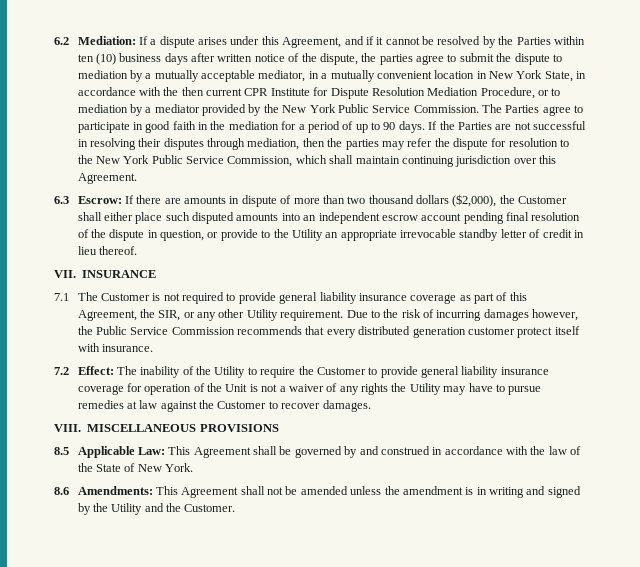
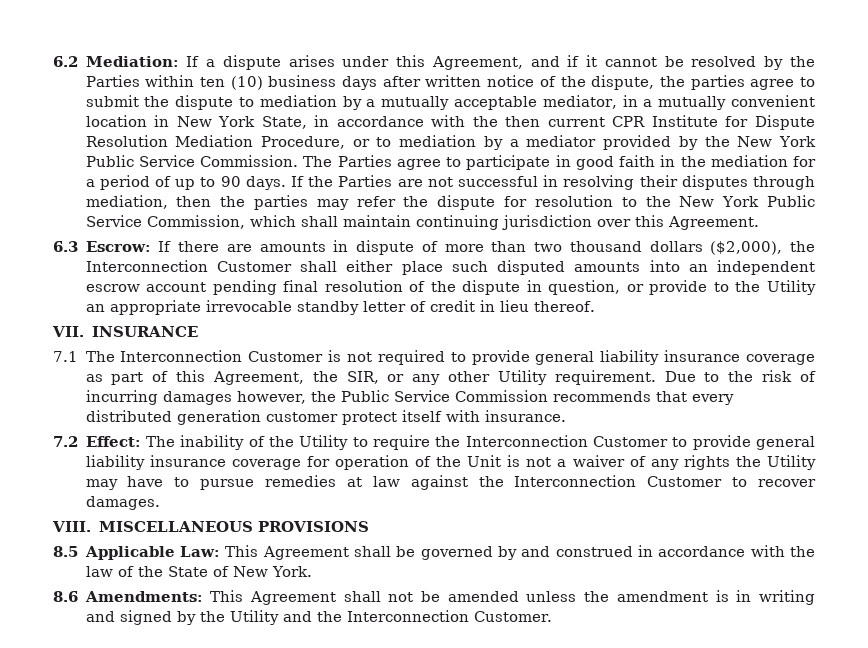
(515, 199) none -> [85,260,208,272] Interconnection
(98, 296) none -> [120,350,243,362] Interconnection
(314, 370) none -> [465,435,588,447] Interconnection
(215, 404) none -> [514,475,637,487] Interconnection
(182, 507) none -> [346,610,469,622] Interconnection

